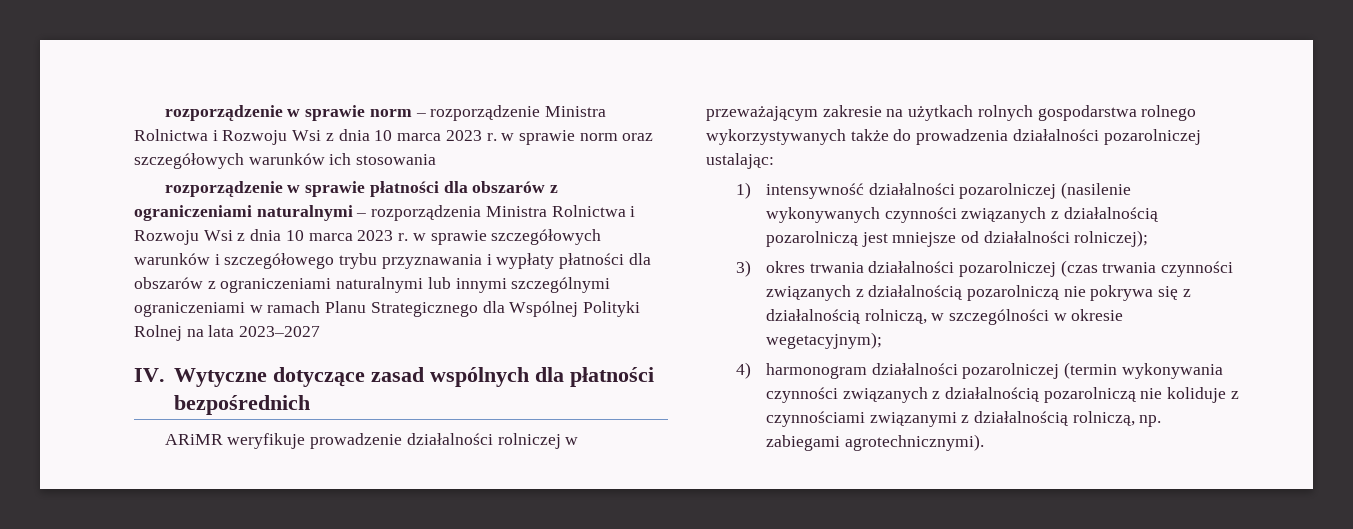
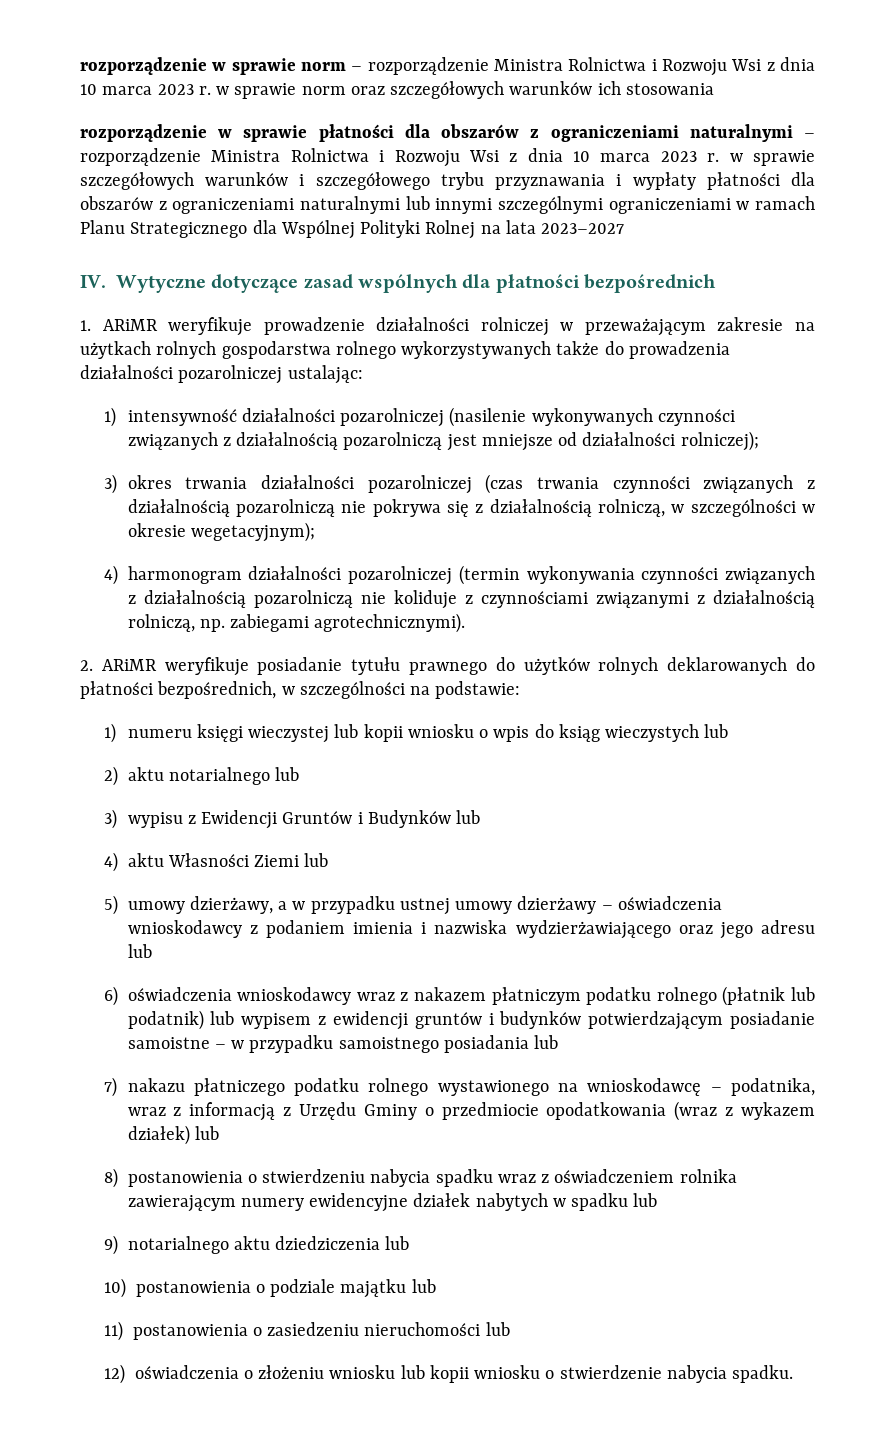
[371,205,482,221] rozporządzenia -> [80,148,201,166] rozporządzenie
(310, 405) none -> [80,320,91,331] 1.
(984, 442) none -> [80,657,815,676] [80,681,521,699] [103,723,729,743] [103,766,300,786] [103,809,481,829] [103,852,329,872] [103,895,722,915] [127,920,815,939] [127,944,152,958] [103,986,815,1006] [127,1010,815,1030] [127,1035,559,1053] [103,1077,815,1097] [127,1101,816,1121] [127,1125,219,1145] [103,1168,737,1188] [127,1193,658,1212] [103,1235,410,1255] [103,1278,436,1298] [103,1321,510,1341] [103,1364,794,1384] // 2. ARiMR weryfikuje posiadanie tytułu prawnego do użytków rolnych deklarowanych do płatności bezpośrednich, w szczególności na podstawie: // 1) numeru księgi wieczystej lub kopii wniosku o wpis do ksiąg wieczystych lub // 2) aktu notarialnego lub // 3) wypisu z Ewidencji Gruntów i Budynków lub // 4) aktu Własności Ziemi lub // 5) umowy dzierżawy, a w przypadku ustnej umowy dzierżawy – oświadczenia wnioskodawcy z podaniem imienia i nazwiska wydzierżawiającego oraz jego adresu lub // 6) oświadczenia wnioskodawcy wraz z nakazem płatniczym podatku rolnego (płatnik lub podatnik) lub wypisem z ewidencji gruntów i budynków potwierdzającym posiadanie samoistne – w przypadku samoistnego posiadania lub // 7) nakazu płatniczego podatku rolnego wystawionego na wnioskodawcę – podatnika, wraz z informacją z Urzędu Gminy o przedmiocie opodatkowania (wraz z wykazem działek) lub // 8) postanowienia o stwierdzeniu nabycia spadku wraz z oświadczeniem rolnika zawierającym numery ewidencyjne działek nabytych w spadku lub // 9) notarialnego aktu dziedziczenia lub // 10) postanowienia o podziale majątku lub // 11) postanowienia o zasiedzeniu nieruchomości lub // 12) oświadczenia o złożeniu wniosku lub kopii wniosku o stwierdzenie nabycia spadku.

